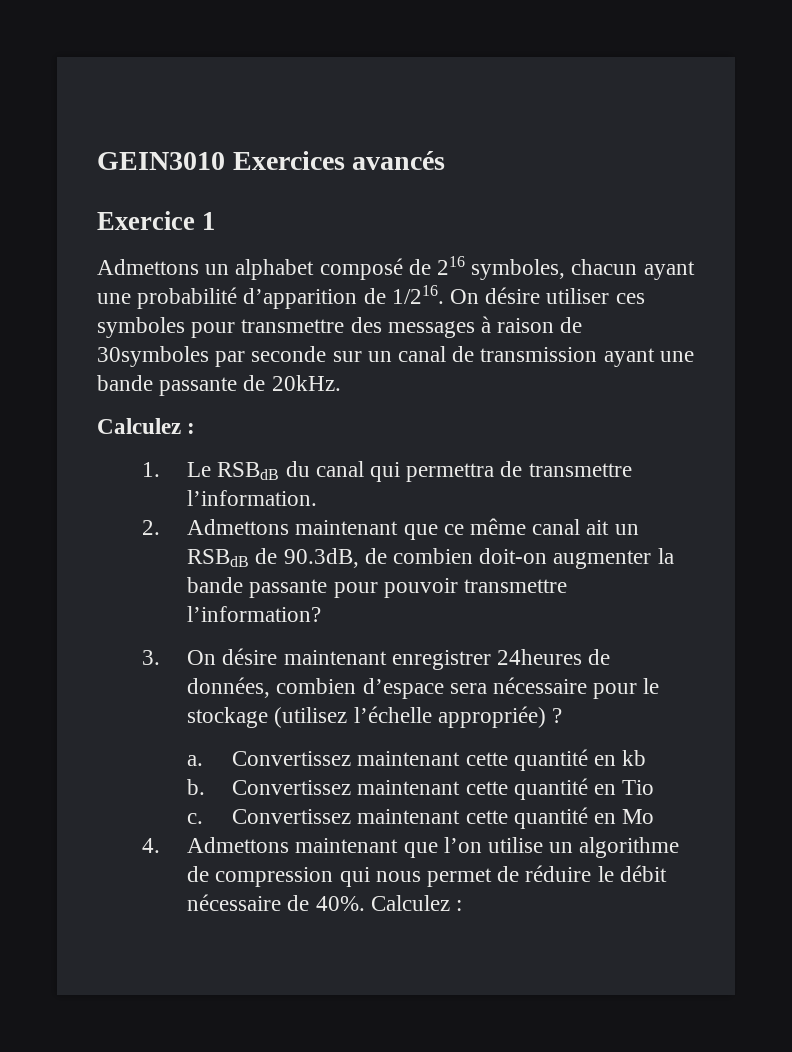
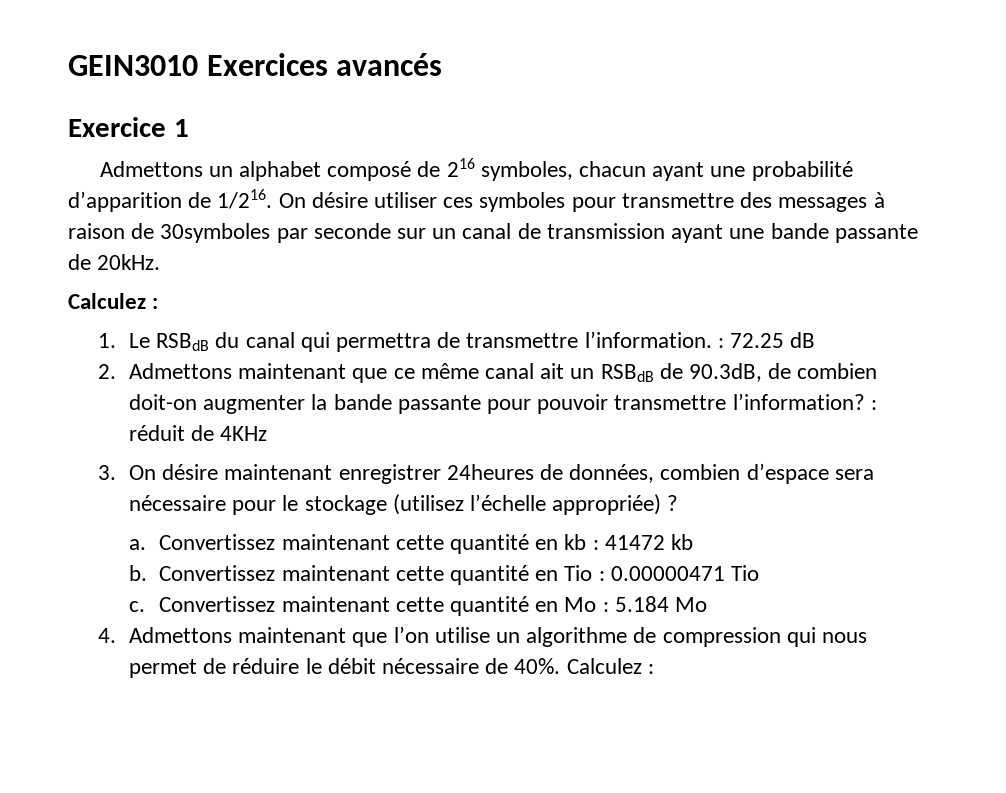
(318, 498) none -> [717,332,816,348] : 72.25 dB
(322, 614) none -> [870,400,877,410] [128,425,268,441] : réduit de 4KHz
(647, 758) none -> [592,534,694,550] : 41472 kb
(655, 787) none -> [598,565,760,581] : 0.00000471 Tio
(655, 816) none -> [602,596,708,612] : 5.184 Mo

